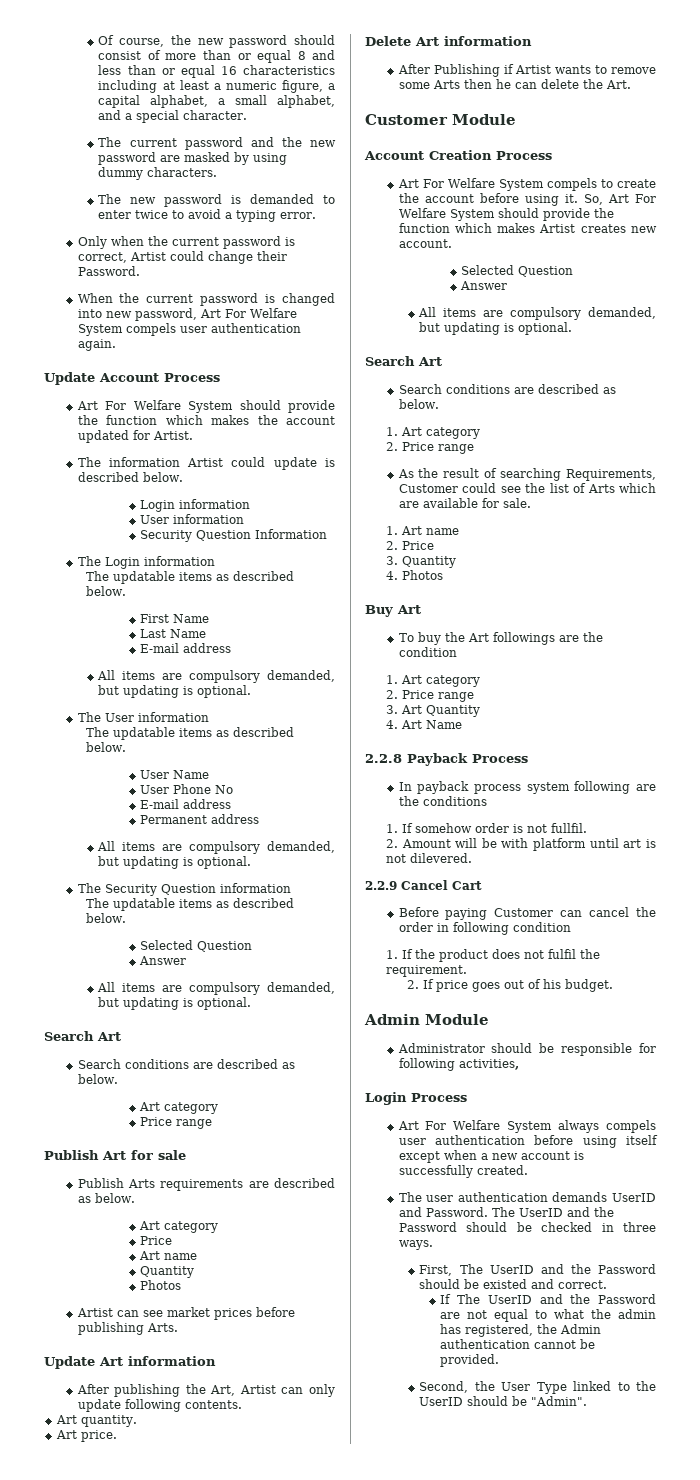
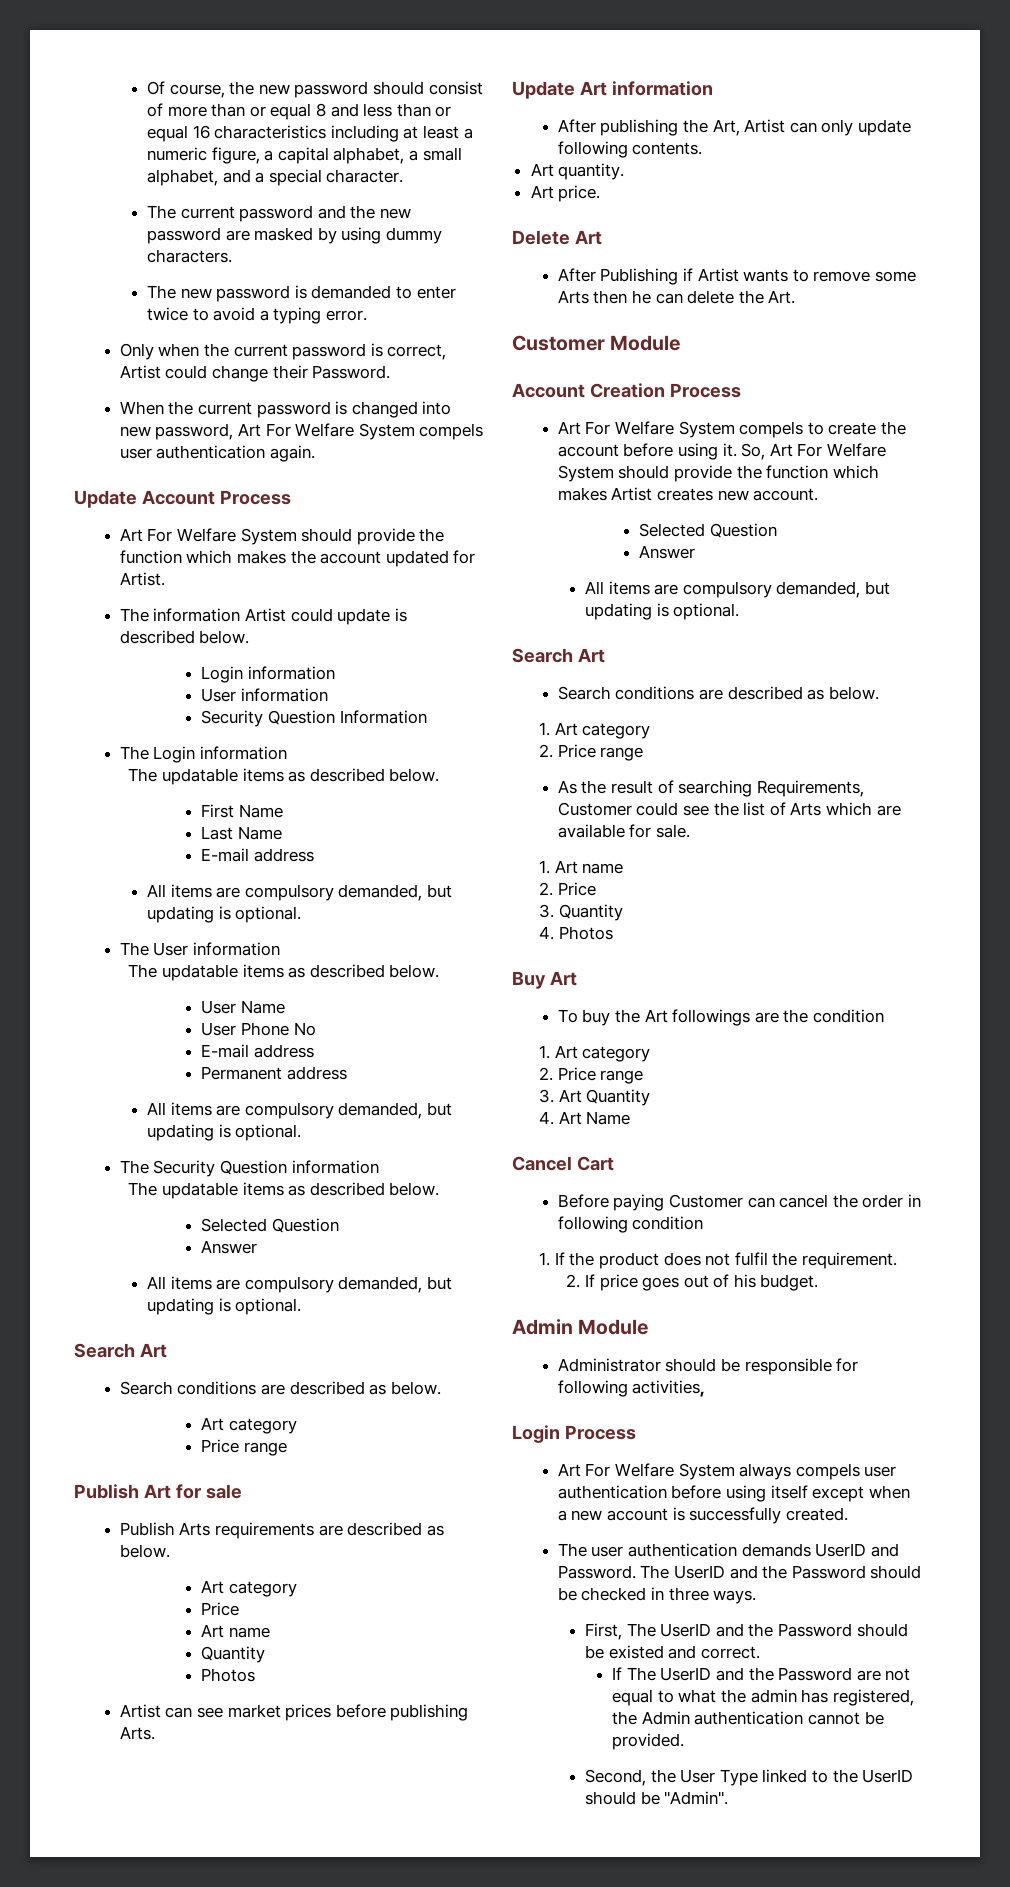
[444,36,532,46] information -> (602, 237) none
[365,753,528,766] [398,781,656,794] [398,796,487,806] [385,823,587,833] [385,838,656,851] [385,853,472,863] [365,881,397,890] 2.2.8 Payback Process // In payback process system following are the conditions // 1. If somehow order is not fullfil. // 2. Amount will be with platform until art is not dilevered. // 2.2.9 -> (631, 1118) none

